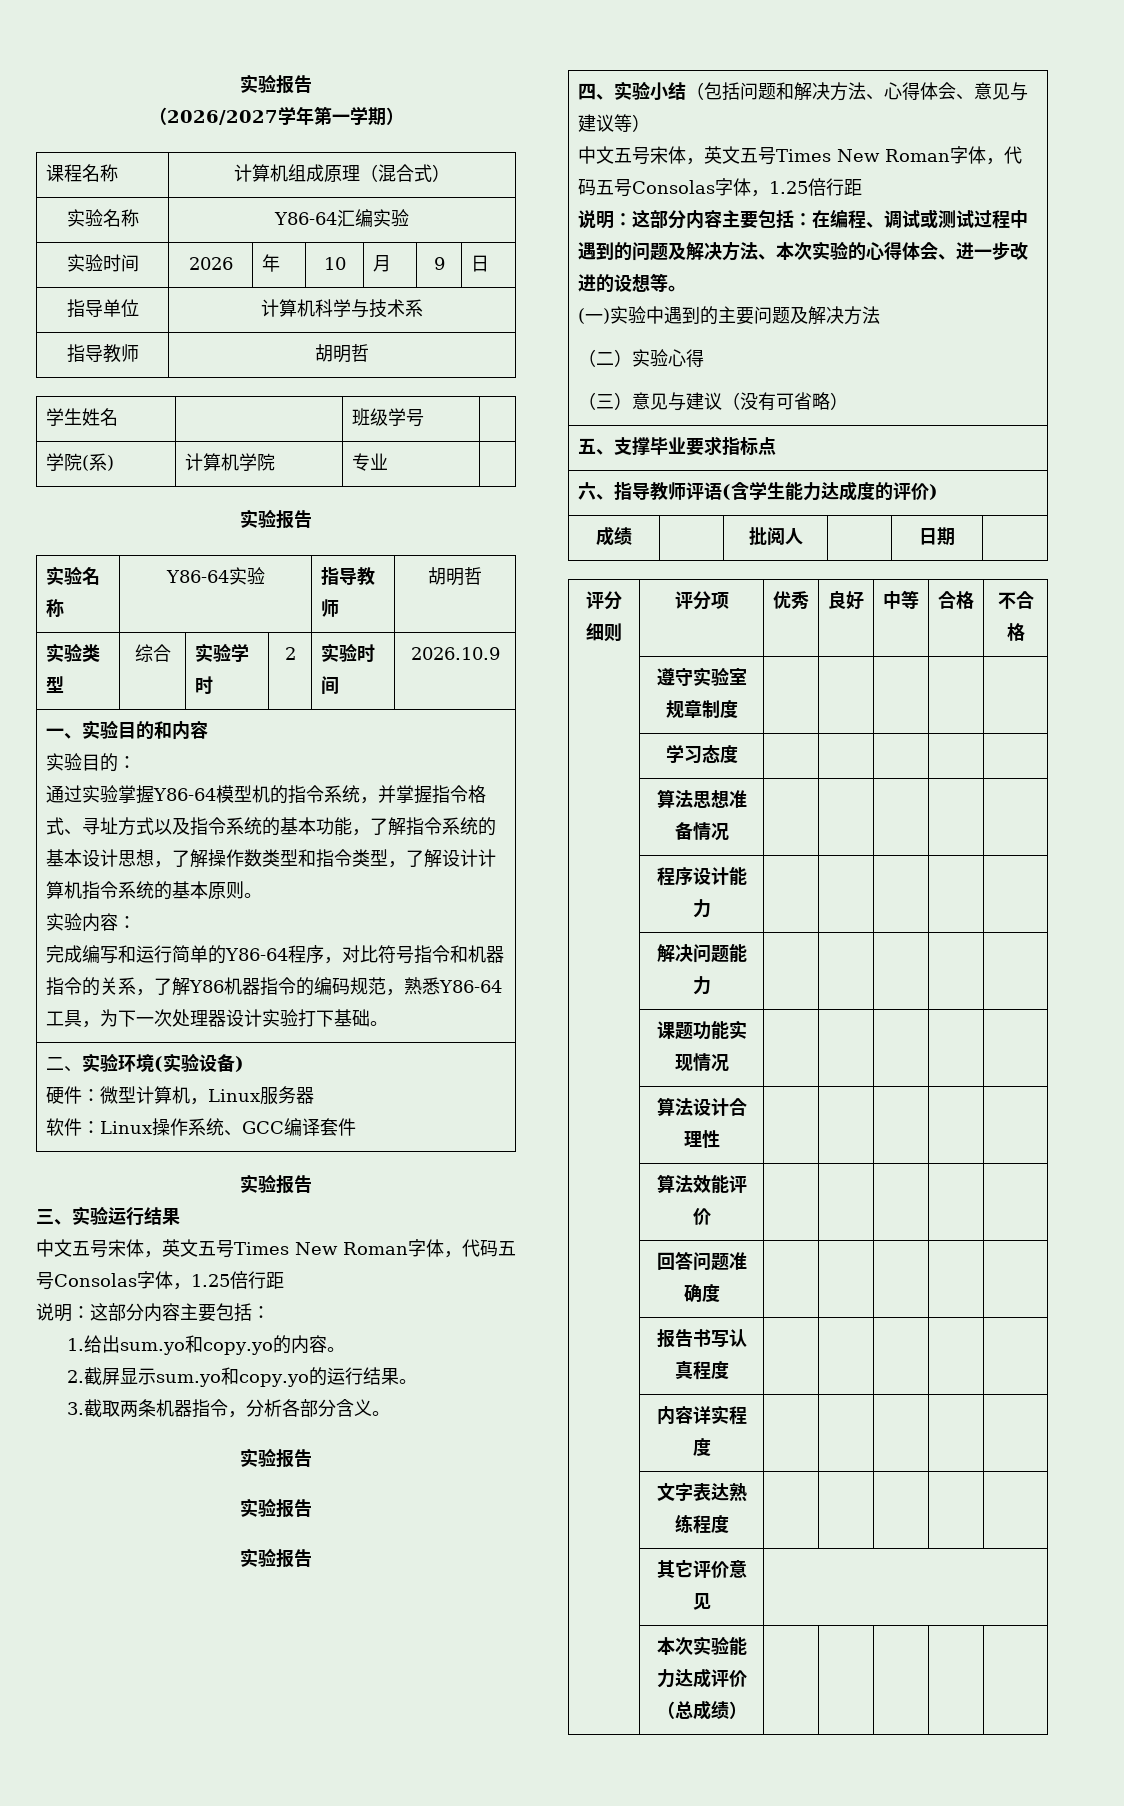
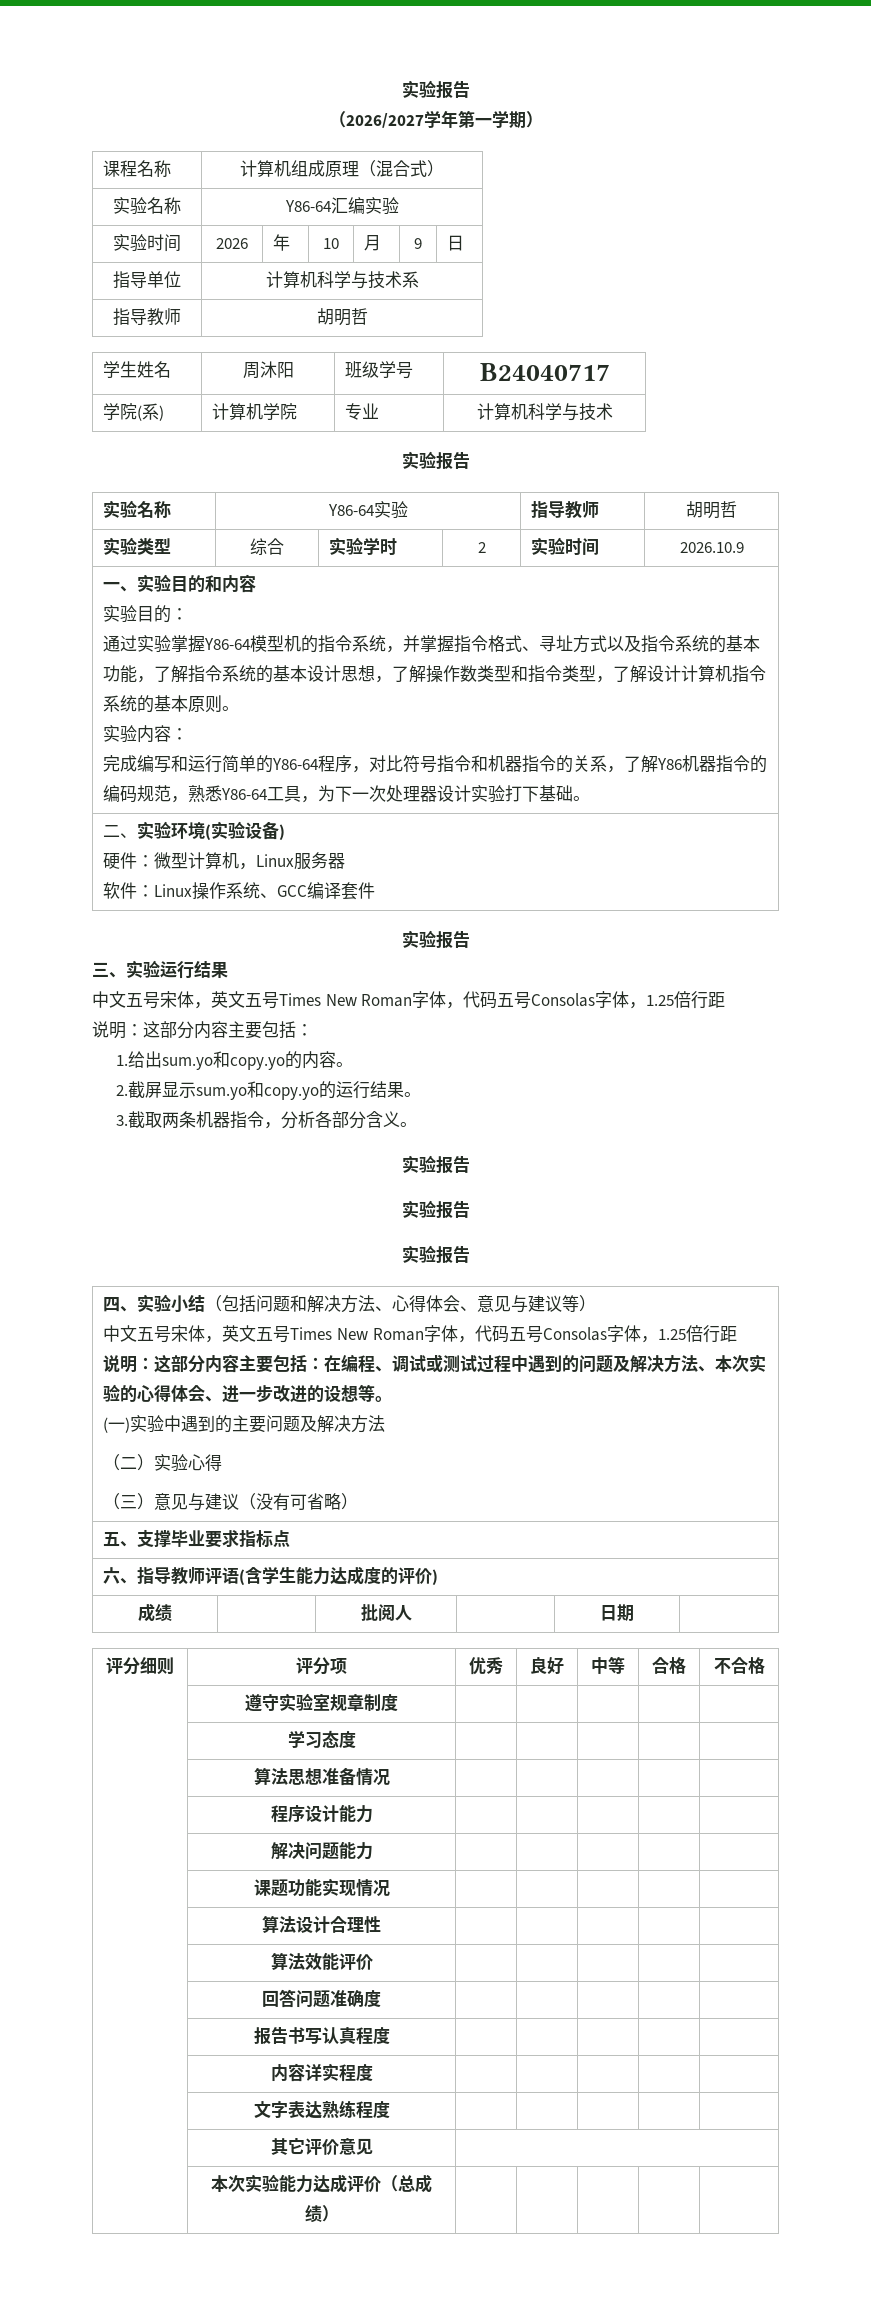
(118, 417) none -> [242,361,294,379] 周沐阳
(424, 418) none -> [479,363,610,381] B24040717
(388, 461) none -> [476,403,613,421] 计算机科学与技术

